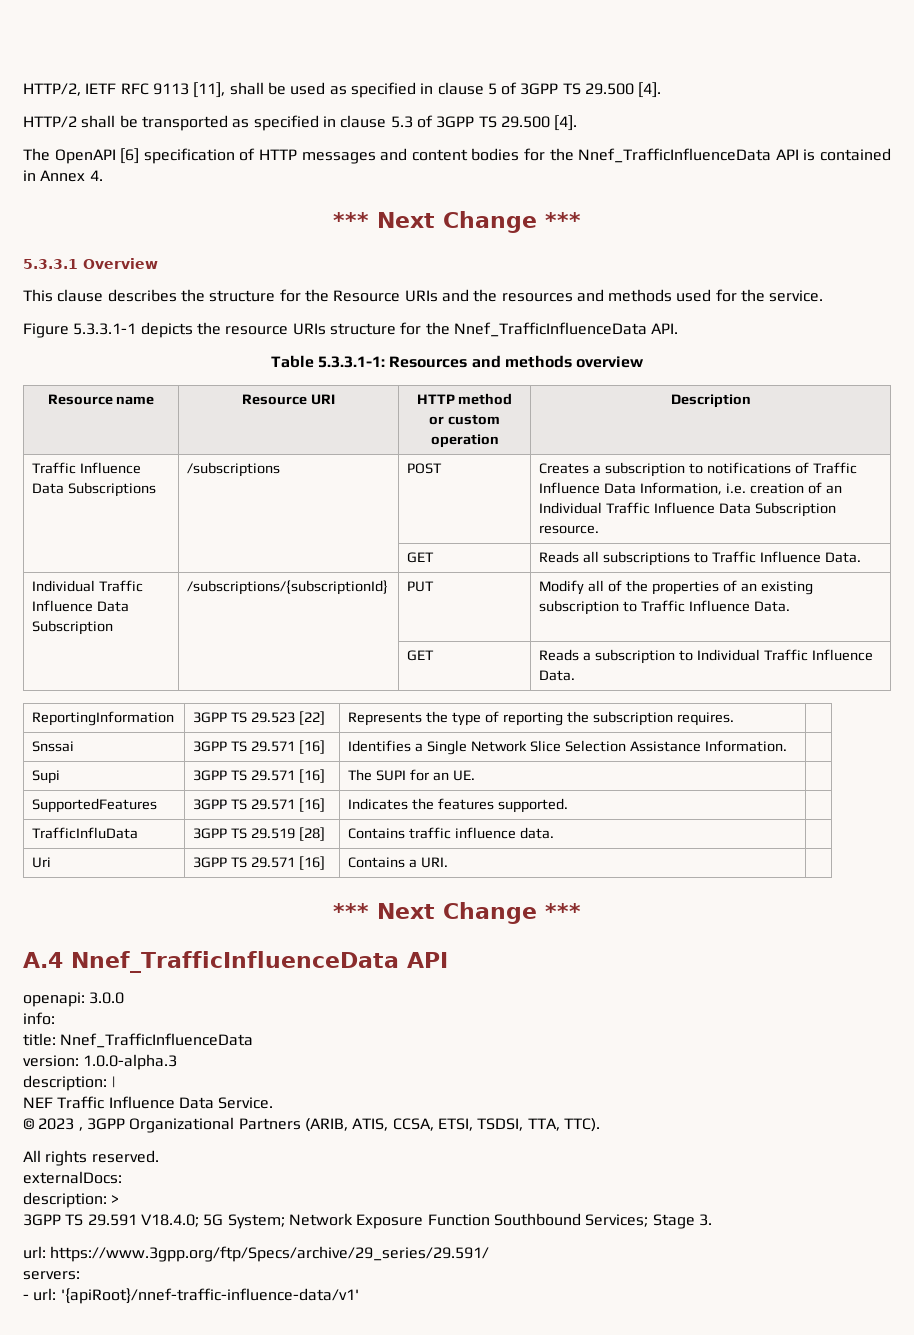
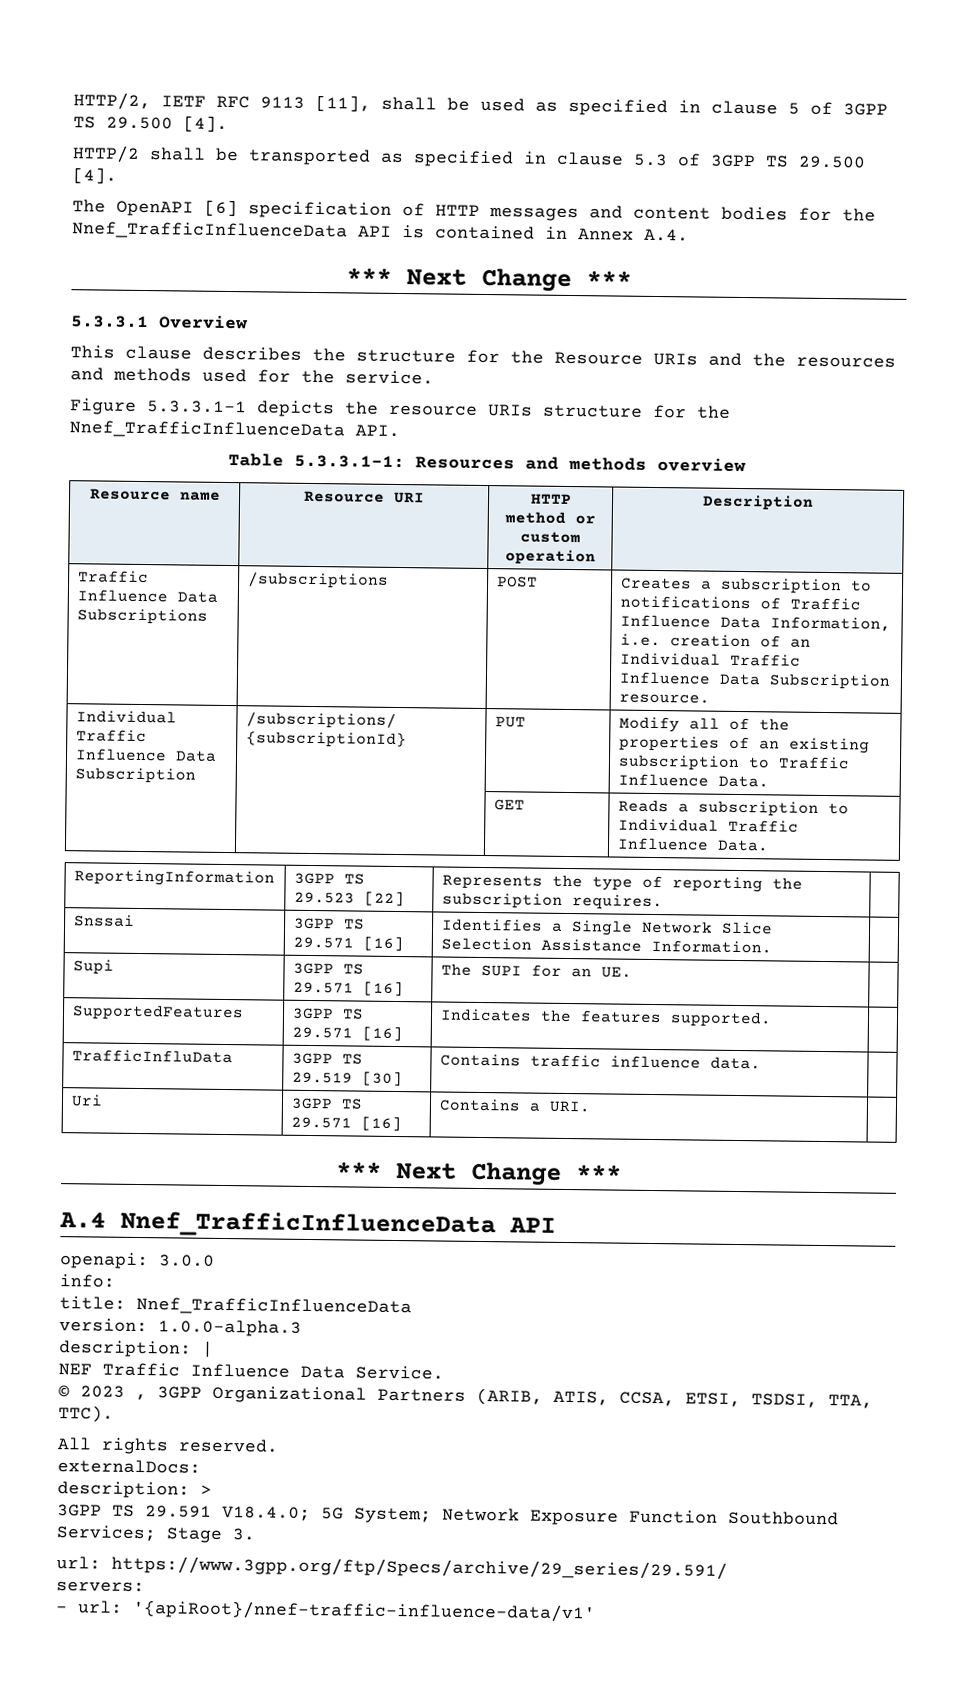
[89,170,103,181] 4. -> [644,228,689,242] A.4.
[407,552,435,563] [539,551,861,566] // | | GET | Reads all subscriptions to Traffic Influence Data. -> (710, 698) none
[298,827,325,841] [28] -> [361,1071,403,1087] [30]

